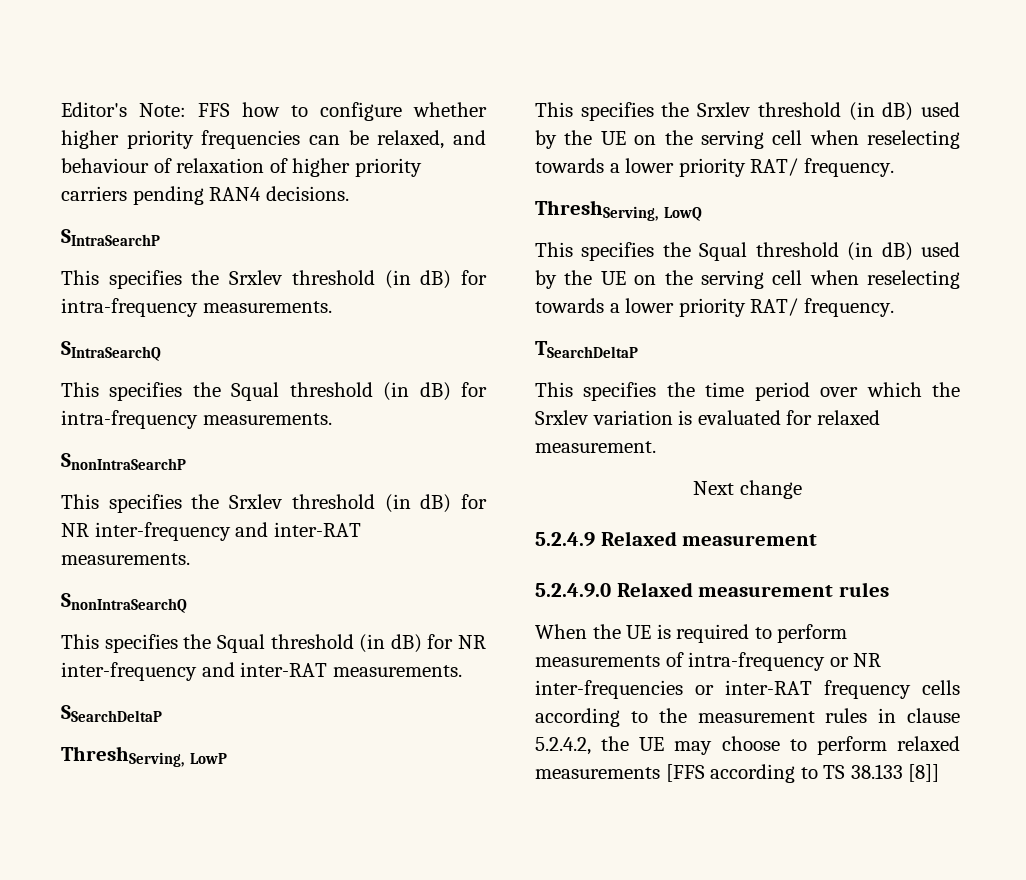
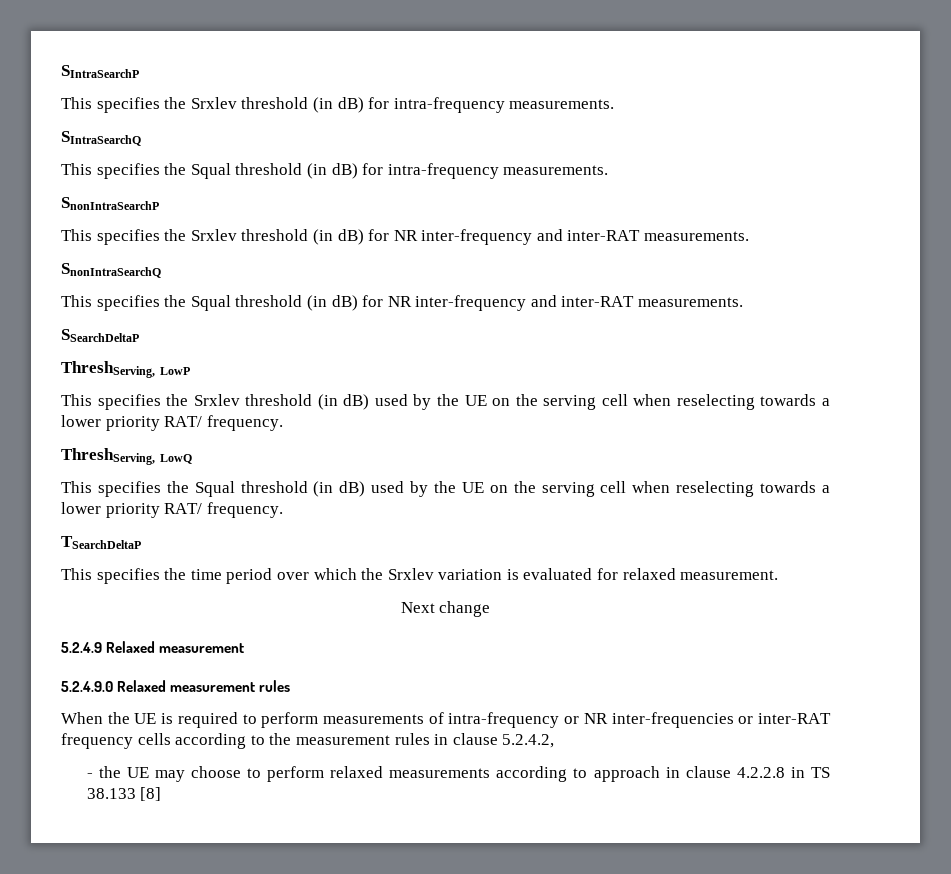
[61,102,487,121] [61,130,487,149] [61,158,422,177] [61,186,349,205] Editor's Note: FFS how to configure whether higher priority frequencies can be relaxed, and behaviour of relaxation of higher priority carriers pending RAN4 decisions. // -> (61, 71) none
(591, 746) none -> [86,773,93,778] // -
[665,764,818,783] [FFS according to -> [496,766,805,782] according to approach in clause 4.2.2.8 in
[908,764,940,782] [8]] -> [140,787,162,801] [8]

